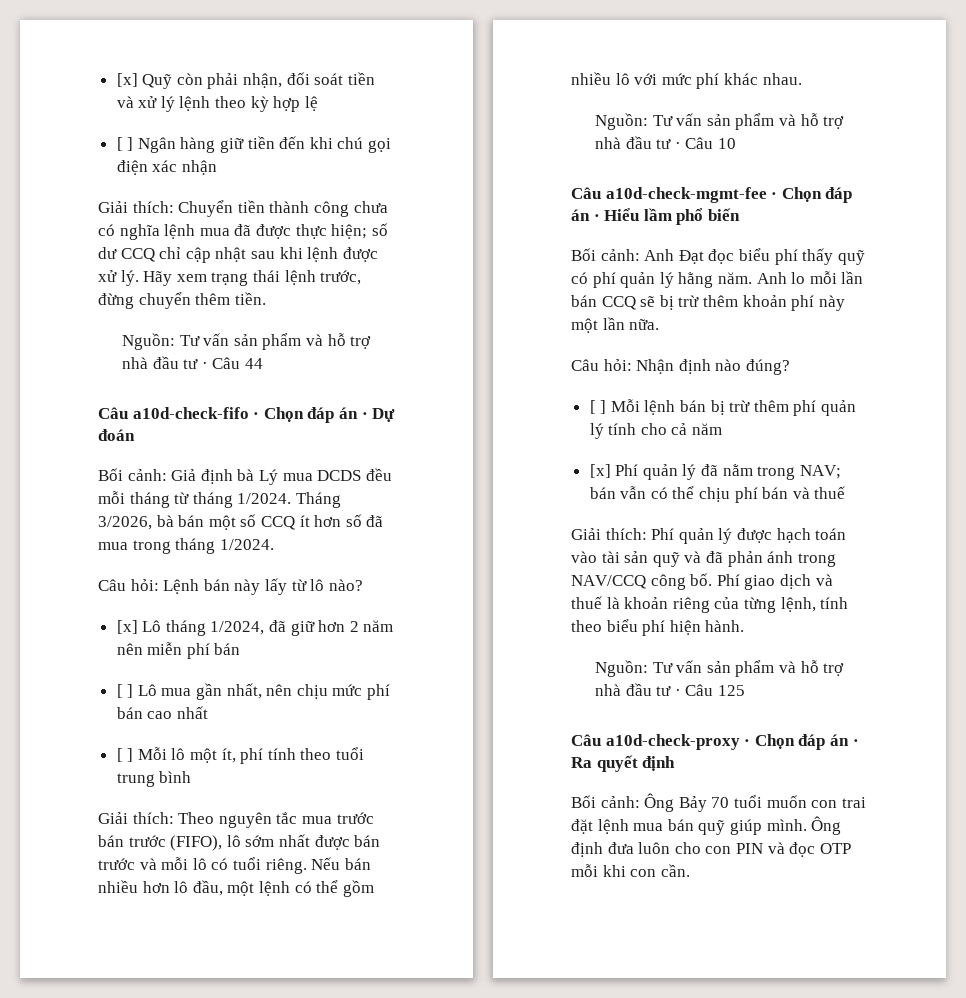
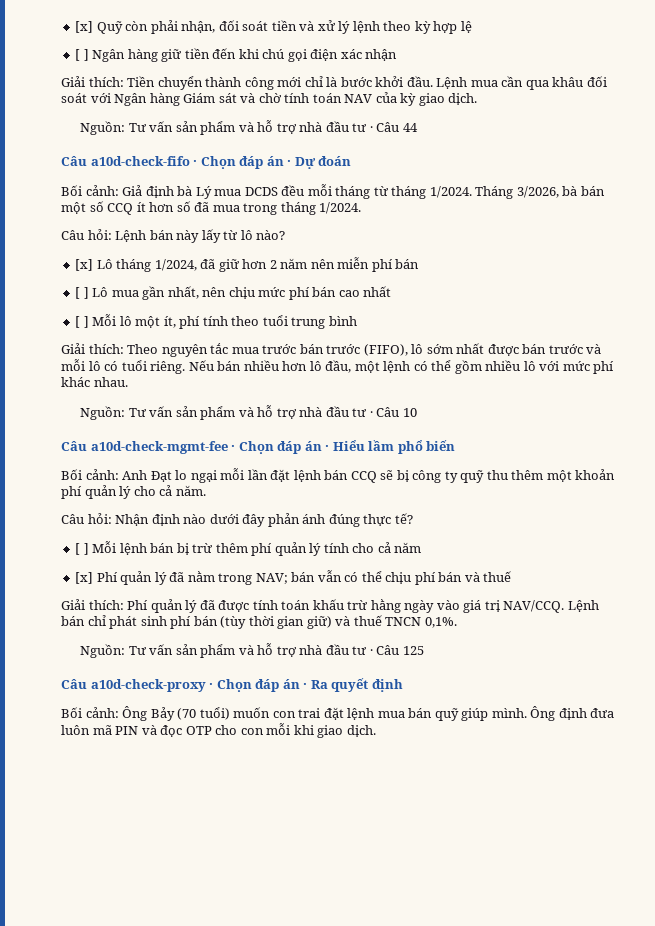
[178,200,388,217] [98,223,388,240] [98,247,378,263] [98,270,362,286] [98,292,266,309] Chuyển tiền thành công chưa có nghĩa lệnh mua đã được thực hiện; số dư CCQ chỉ cập nhật sau khi lệnh được xử lý. Hãy xem trạng thái lệnh trước, đừng chuyển thêm tiền. -> [127,76,607,90] [61,92,478,106] Tiền chuyển thành công mới chỉ là bước khởi đầu. Lệnh mua cần qua khâu đối soát với Ngân hàng Giám sát và chờ tính toán NAV của kỳ giao dịch.
[708,248,865,265] [571,271,864,288] [571,295,845,311] [571,317,660,333] đọc biểu phí thấy quỹ có phí quản lý hằng năm. Anh lo mỗi lần bán CCQ sẽ bị trừ thêm khoản phí này một lần nữa. -> [175,468,616,483] [61,485,206,499] lo ngại mỗi lần đặt lệnh bán CCQ sẽ bị công ty quỹ thu thêm một khoản phí quản lý cho cả năm.
[745,359,790,375] đúng? -> [209,513,413,527] dưới đây phản ánh đúng thực tế?
[736,528,847,543] [571,551,836,567] [571,573,833,590] [571,596,849,613] [571,619,745,636] được hạch toán vào tài sản quỹ và đã phản ánh trong NAV/CCQ công bố. Phí giao dịch và thuế là khoản riêng của từng lệnh, tính theo biểu phí hiện hành. -> [199,599,599,613] [61,615,457,629] đã được tính toán khấu trừ hằng ngày vào giá trị NAV/CCQ. Lệnh bán chỉ phát sinh phí bán (tùy thời gian giữ) và thuế TNCN 0,1%.
[711,795,762,808] 70 tuổi -> [177,707,230,720] (70 tuổi)
[674,842,732,854] cho con -> [92,725,112,735] mã
[571,864,690,877] mỗi khi con cần. -> [215,723,376,738] cho con mỗi khi giao dịch.

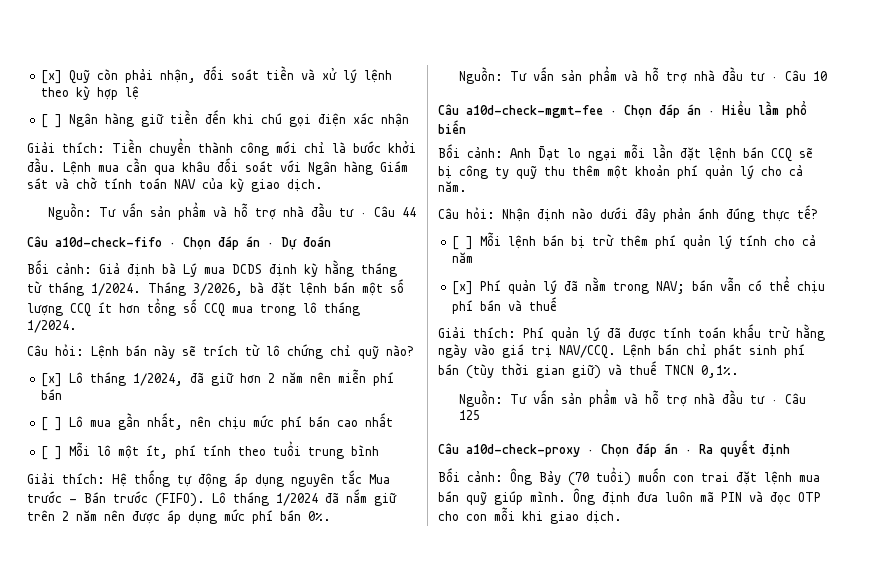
[281,184,332,196] đều mỗi -> [269,260,354,277] định kỳ hằng
(578, 191) none -> [271,282,327,296] đặt lệnh
(104, 206) none -> [27,303,63,316] lượng
[176,201,210,212] số đã -> [147,298,225,317] tổng số CCQ
(278, 209) none -> [303,302,317,313] lô
[201,229,253,243] lấy từ lô -> [182,344,379,359] sẽ trích từ lô chứng chỉ quỹ
[127,343,602,357] [61,359,615,374] [61,377,128,387] Theo nguyên tắc mua trước bán trước (FIFO), lô sớm nhất được bán trước và mỗi lô có tuổi riêng. Nếu bán nhiều hơn lô đầu, một lệnh có thể gồm nhiều lô với mức phí khác nhau. -> [112,470,390,487] [27,489,397,507] [27,509,331,524] Hệ thống tự động áp dụng nguyên tắc Mua trước - Bán trước (FIFO). Lô tháng 1/2024 đã nắm giữ trên 2 năm nên được áp dụng mức phí bán 0%.

